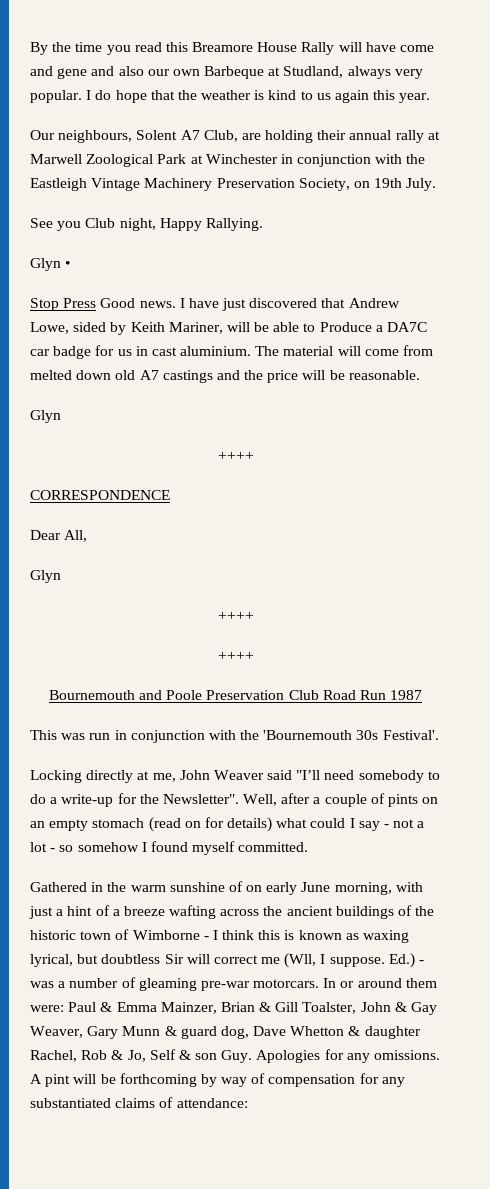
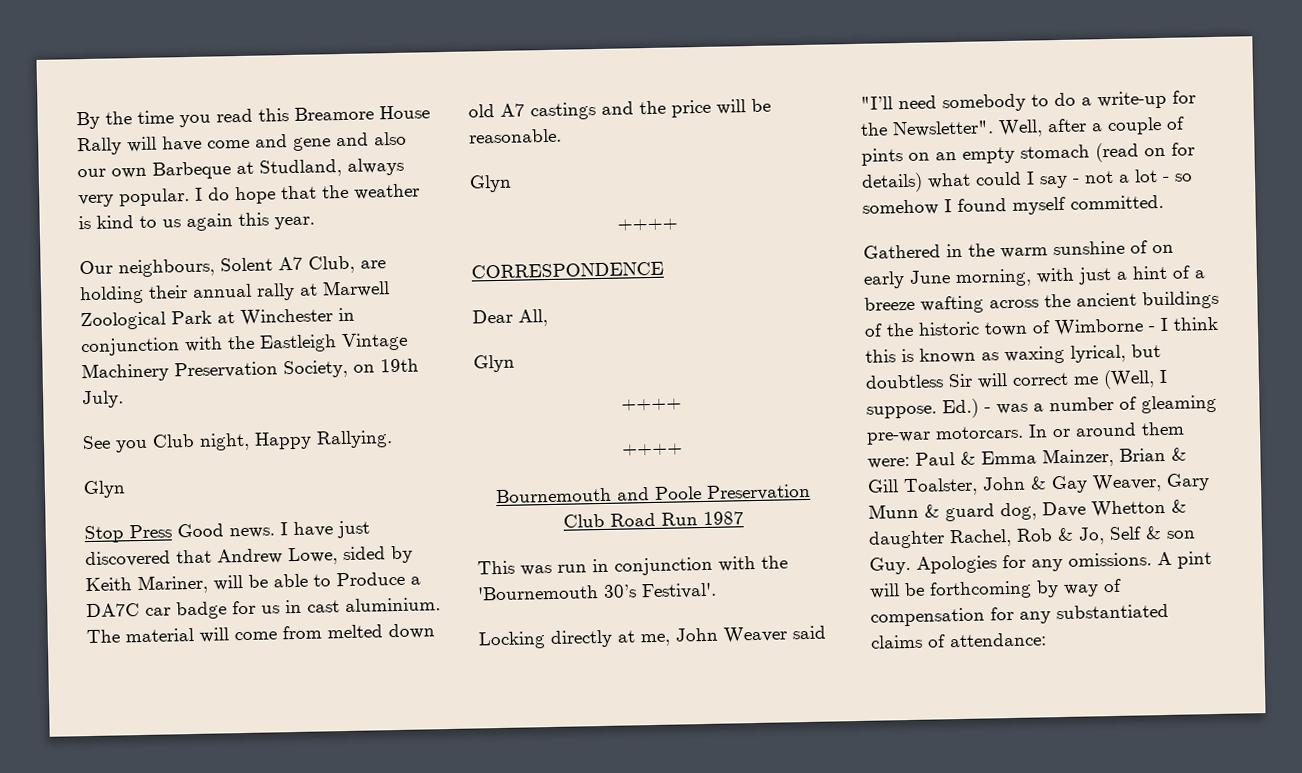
[65,261,71,268] • -> (126, 489) none
[356,730,379,740] 30s -> [603,584,637,598] 30’s
[284,953,317,968] (Wll, -> [1103,369,1155,390] (Well,

